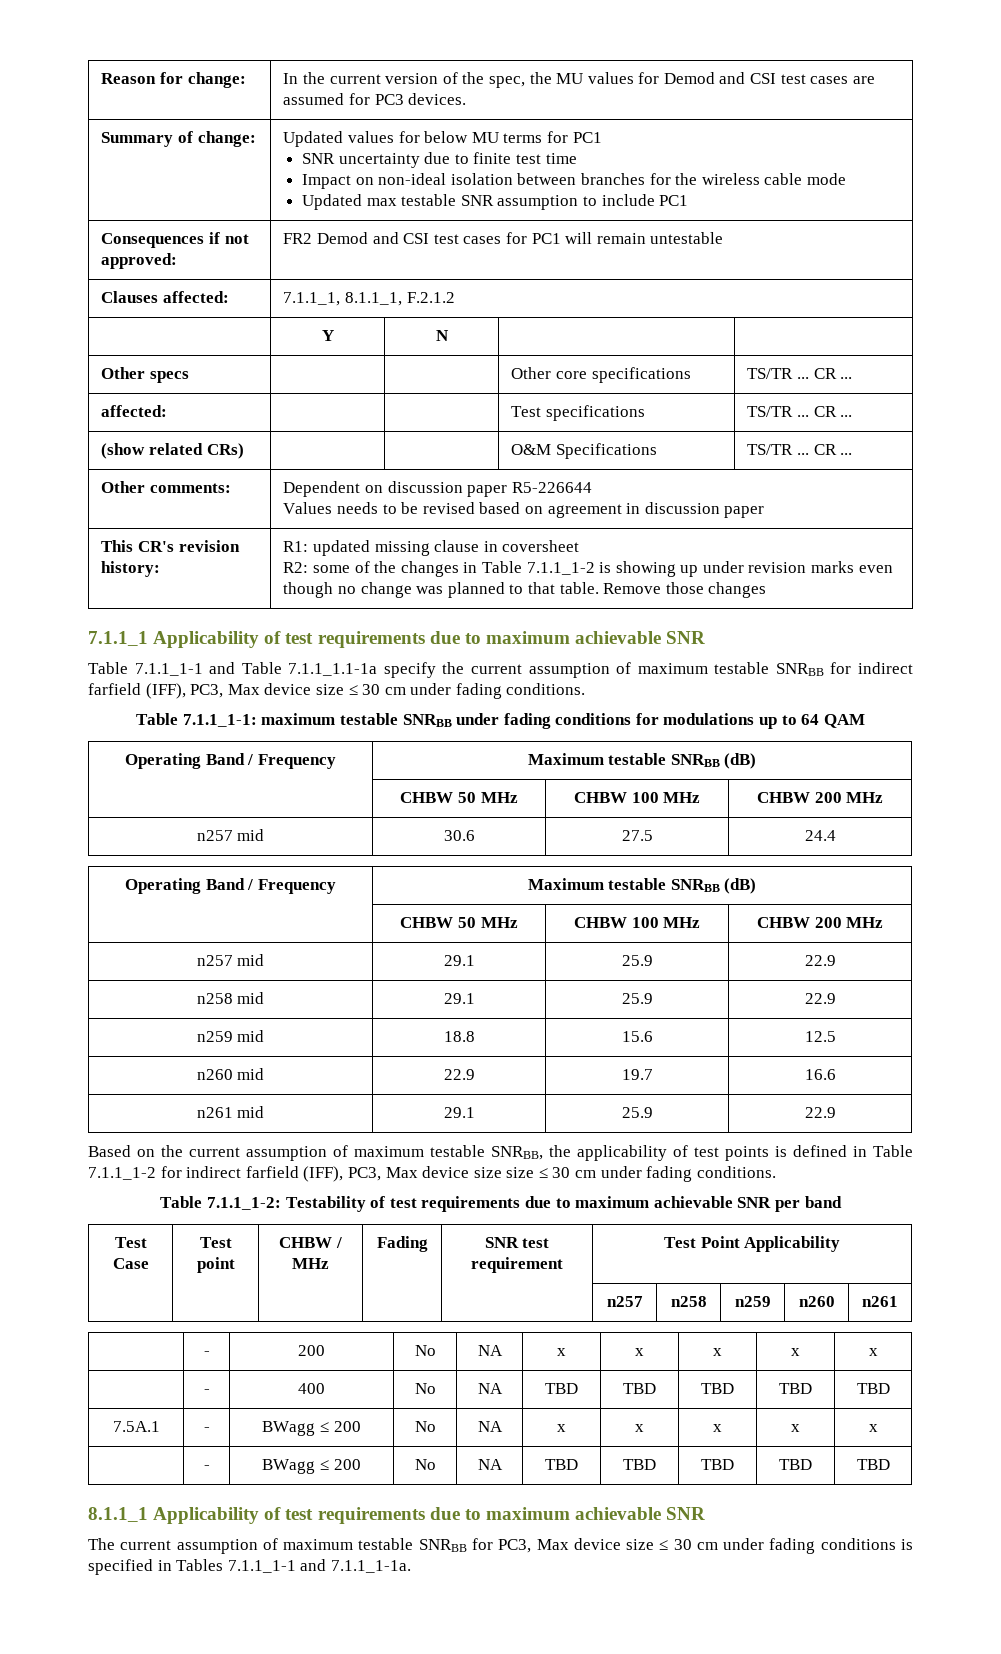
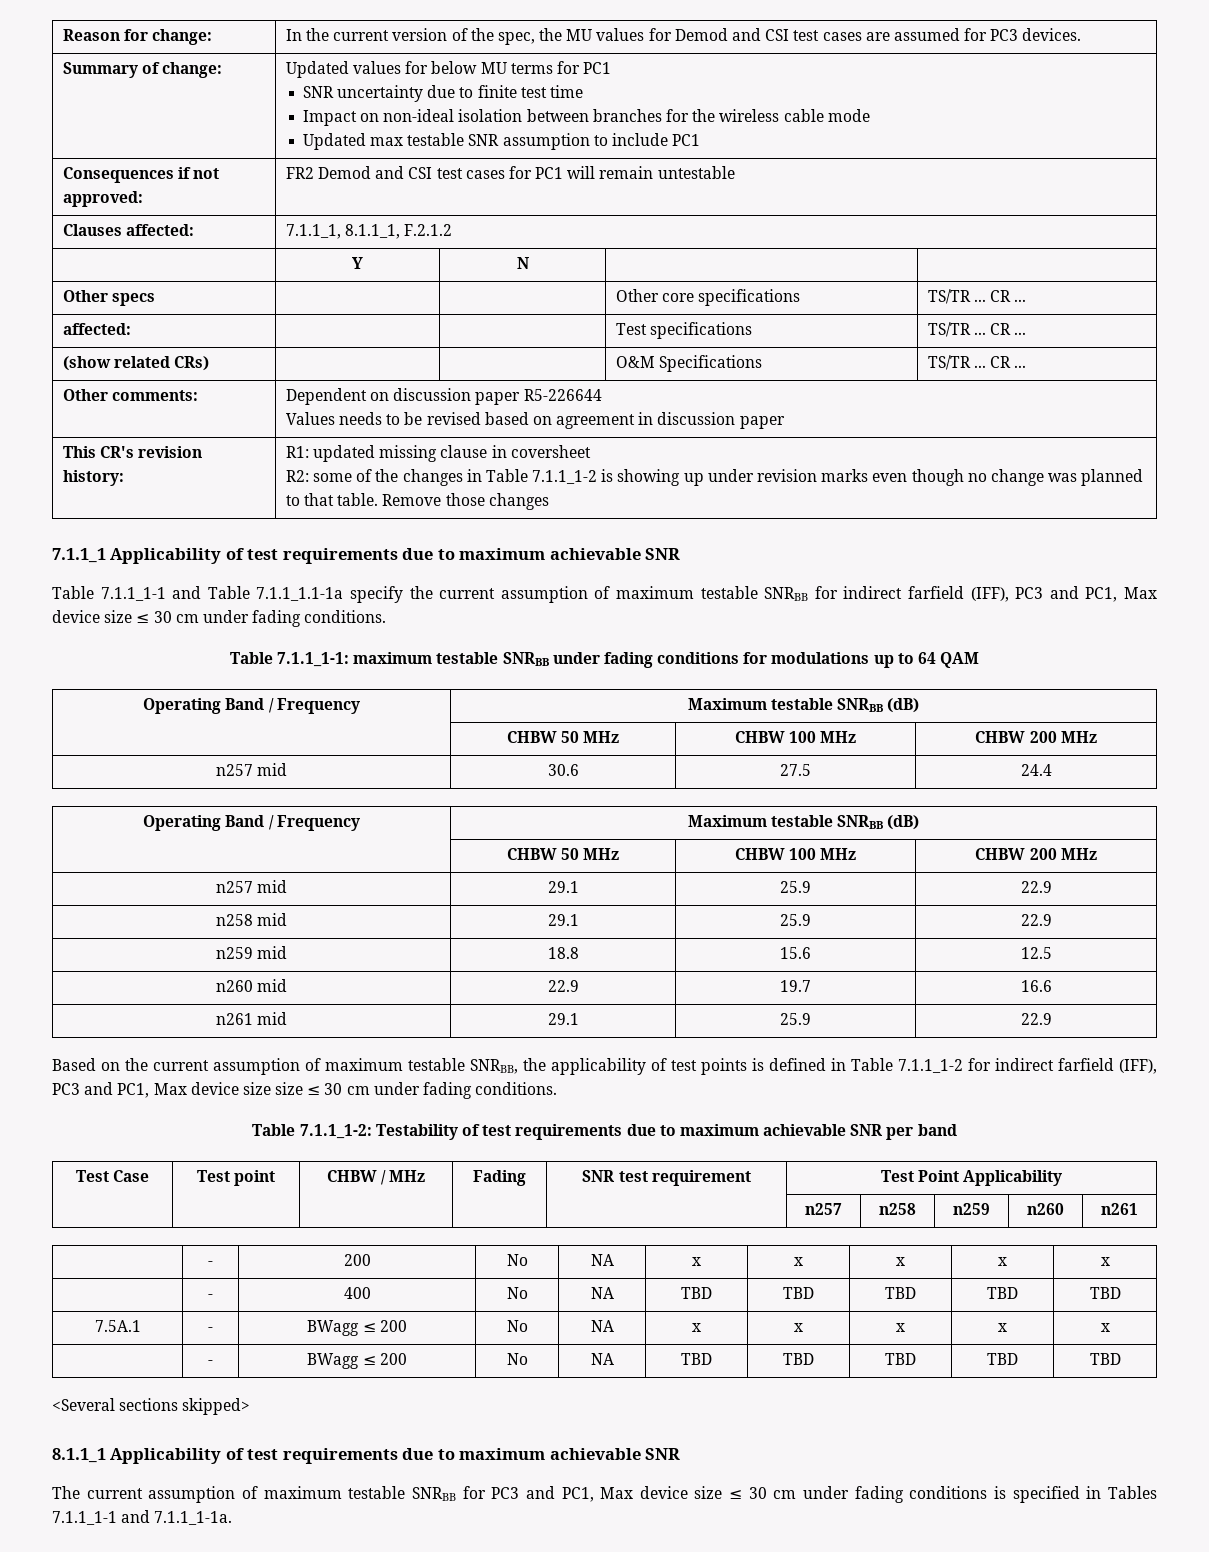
[190,684,224,698] PC3, -> [1015,586,1118,602] PC3 and PC1,
[347,1167,381,1181] PC3, -> [52,1082,150,1098] PC3 and PC1,
(890, 1464) none -> [52,1398,251,1415] // <Several sections skipped>
[498,1539,532,1553] PC3, -> [491,1486,594,1502] PC3 and PC1,

